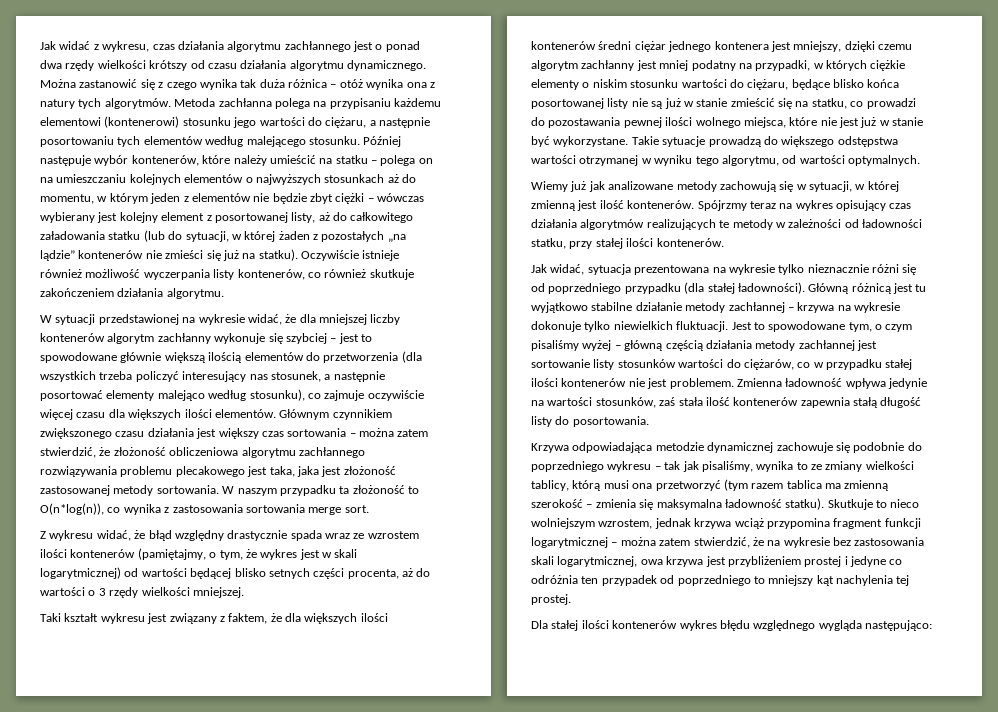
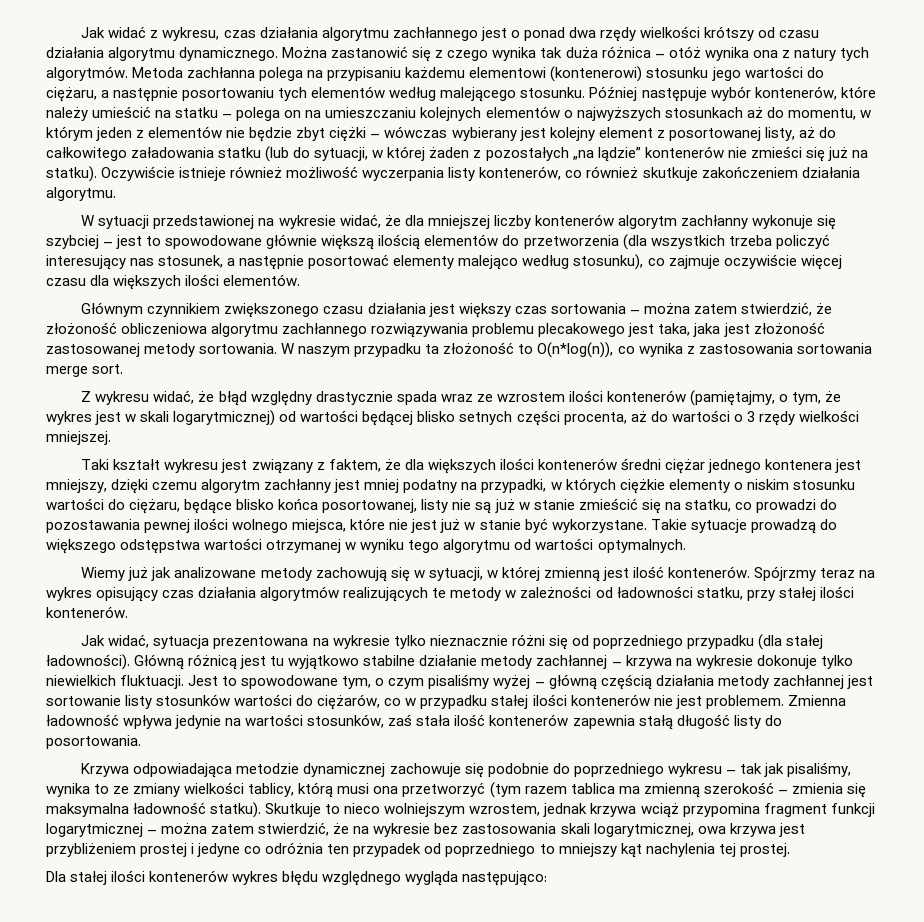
(276, 413) none -> (301, 280) //
[531,98,604,109] posortowanej -> [322,499,418,513] posortowanej,
[721,155,779,166] algorytmu, -> [443,539,511,553] algorytmu

